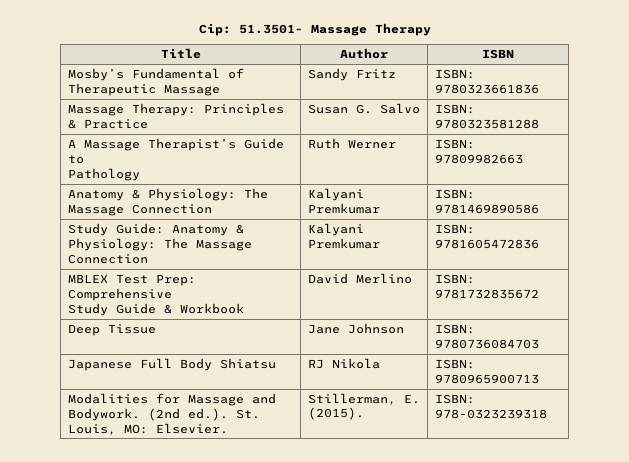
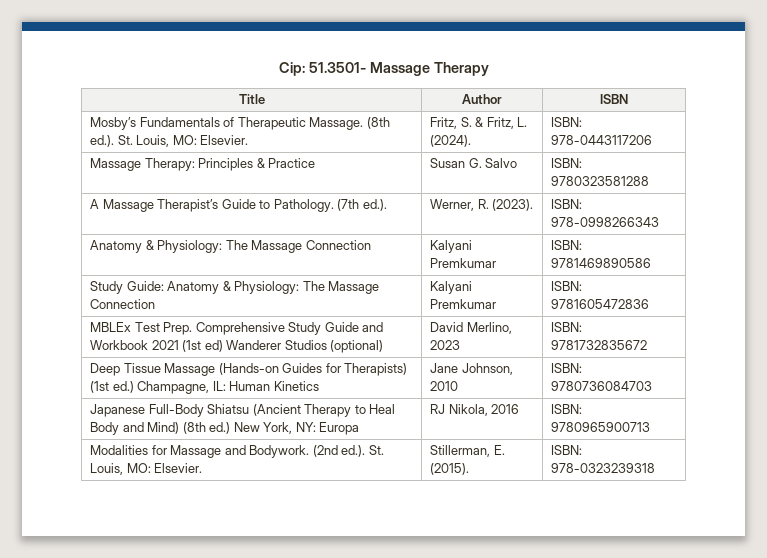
[131,68,220,79] Fundamental -> [139,117,220,127] Fundamentals
[163,84,220,96] [307,68,396,81] [434,69,475,79] [434,84,539,94] Massage | Sandy Fritz | ISBN: 9780323661836 -> [309,117,390,130] [90,135,249,147] [430,117,528,129] [430,135,472,147] [551,117,583,127] [551,135,653,145] Massage. (8th ed.). St. Louis, MO: Elsevier. | Fritz, S. & Fritz, L. (2024). | ISBN: 978-0443117206
[67,168,140,181] [307,138,396,149] [434,139,475,149] [434,154,523,164] // Pathology | Ruth Werner | ISBN: 97809982663 -> [273,199,387,212] [430,199,534,211] [551,199,583,209] [551,217,660,227] Pathology. (7th ed.). | Werner, R. (2023). | ISBN: 978-0998266343
[67,274,196,286] MBLEX Test Prep: -> [90,322,193,335] MBLEx Test Prep.
(172, 294) // -> (285, 328) none
[163,304,172,314] & -> [362,322,384,332] and
(244, 308) none -> [151,340,384,353] 2021 (1st ed) Wanderer Studios (optional)
[355,273,412,284] Merlino -> [466,322,512,334] [430,340,461,350] Merlino, 2023
(156, 329) none -> [164,363,408,376] [90,381,319,394] Massage (Hands-on Guides for Therapists) (1st ed.) Champagne, IL: Human Kinetics
[347,323,404,334] Johnson -> [461,363,513,375] [430,381,459,391] Johnson, 2010
[139,358,276,371] Full Body Shiatsu -> [148,404,396,417] [90,422,360,435] Full-Body Shiatsu (Ancient Therapy to Heal Body and Mind) (8th ed.) New York, NY: Europa
[331,358,380,369] Nikola -> [448,404,520,416] Nikola, 2016

